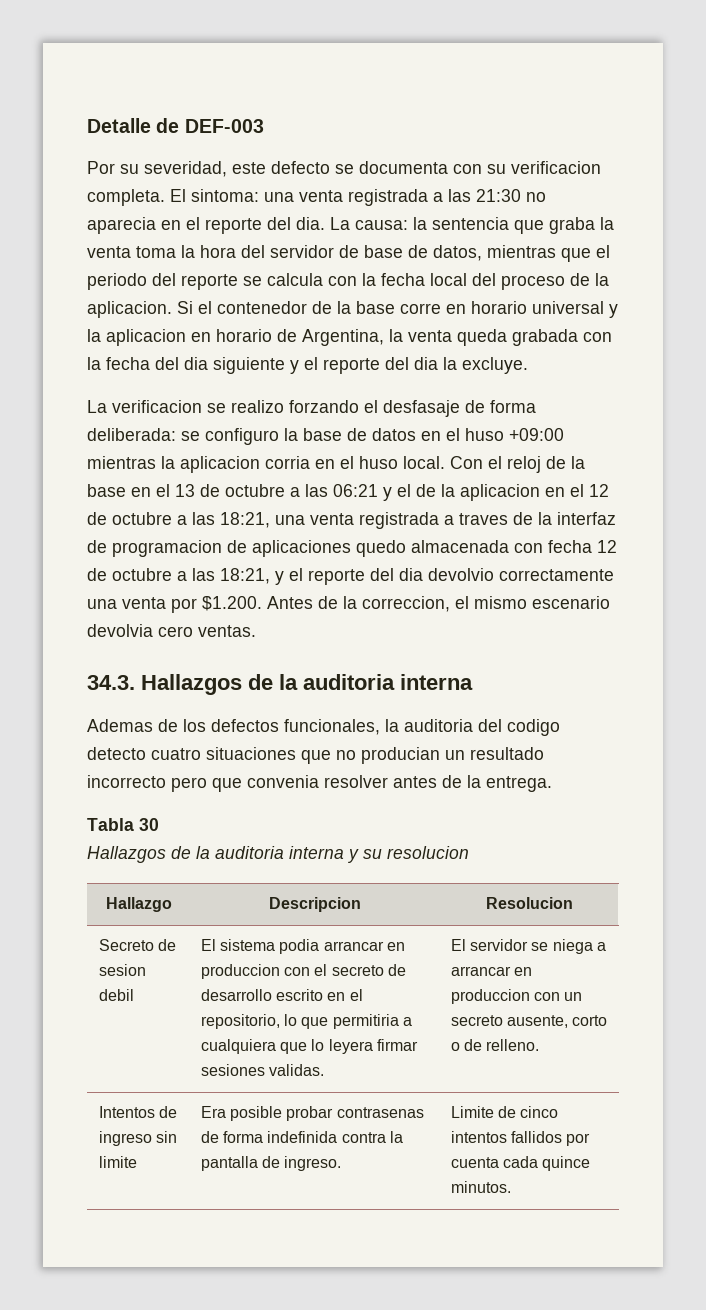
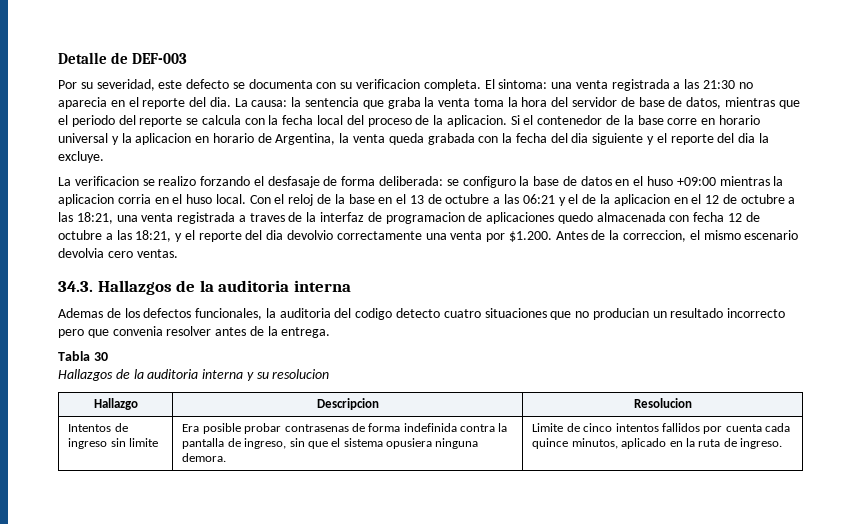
[98,939,176,951] [98,964,146,976] [98,989,134,1001] [200,939,405,954] [200,964,406,979] [200,989,363,1001] [200,1014,412,1029] [200,1039,418,1054] [200,1064,324,1076] [450,939,606,954] [450,966,532,976] [450,989,583,1004] [450,1015,608,1028] [450,1039,540,1051] // Secreto de sesion debil | El sistema podia arrancar en produccion con el secreto de desarrollo escrito en el repositorio, lo que permitiria a cualquiera que lo leyera firmar sesiones validas. | El servidor se niega a arrancar en produccion con un secreto ausente, corto o de relleno. -> (692, 403) none
[284,1156,342,1171] ingreso. -> [244,438,479,449] [182,453,227,462] ingreso, sin que el sistema opusiera ninguna demora.
[450,1181,511,1193] minutos. -> [571,438,783,449] minutos, aplicado en la ruta de ingreso.

